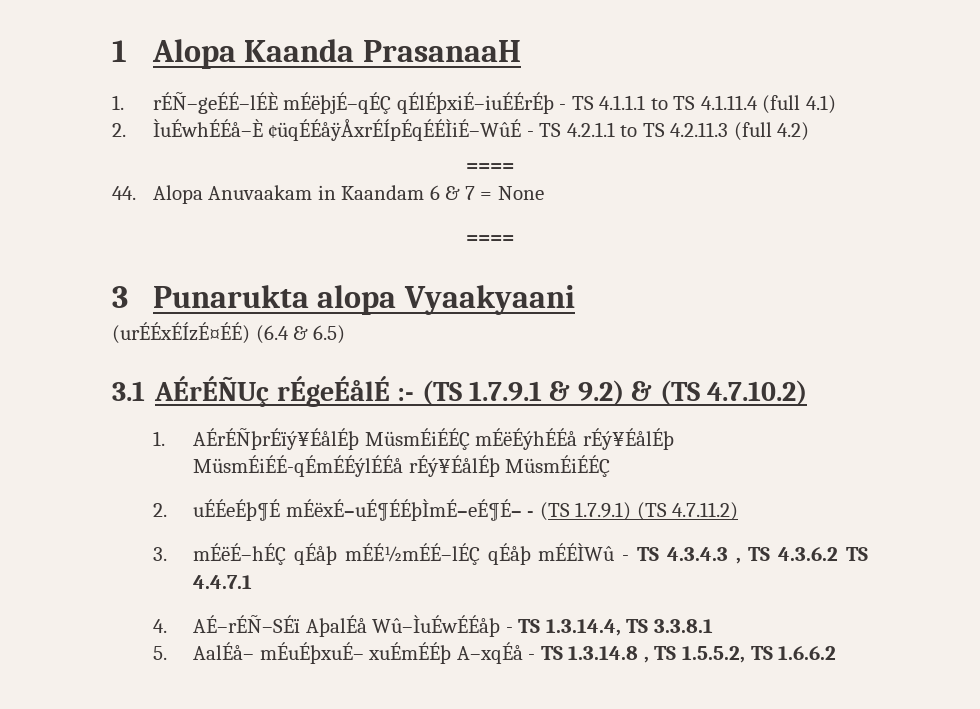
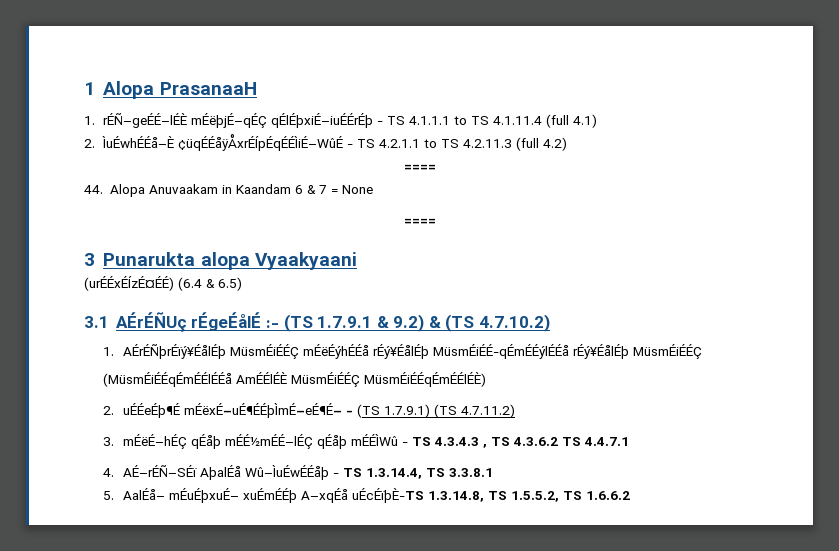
[244,39,355,62] Kaanda -> (155, 90) none
(611, 466) none -> [103,372,487,387] // (MüsmÉiÉÉqÉmÉÉlÉÉå AmÉÉlÉÈ MüsmÉiÉÉÇ MüsmÉiÉÉqÉmÉÉlÉÈ)
[528,646,649,663] - TS 1.3.14.8 , -> [351,488,484,503] uÉcÉïþÈ-TS 1.3.14.8,

